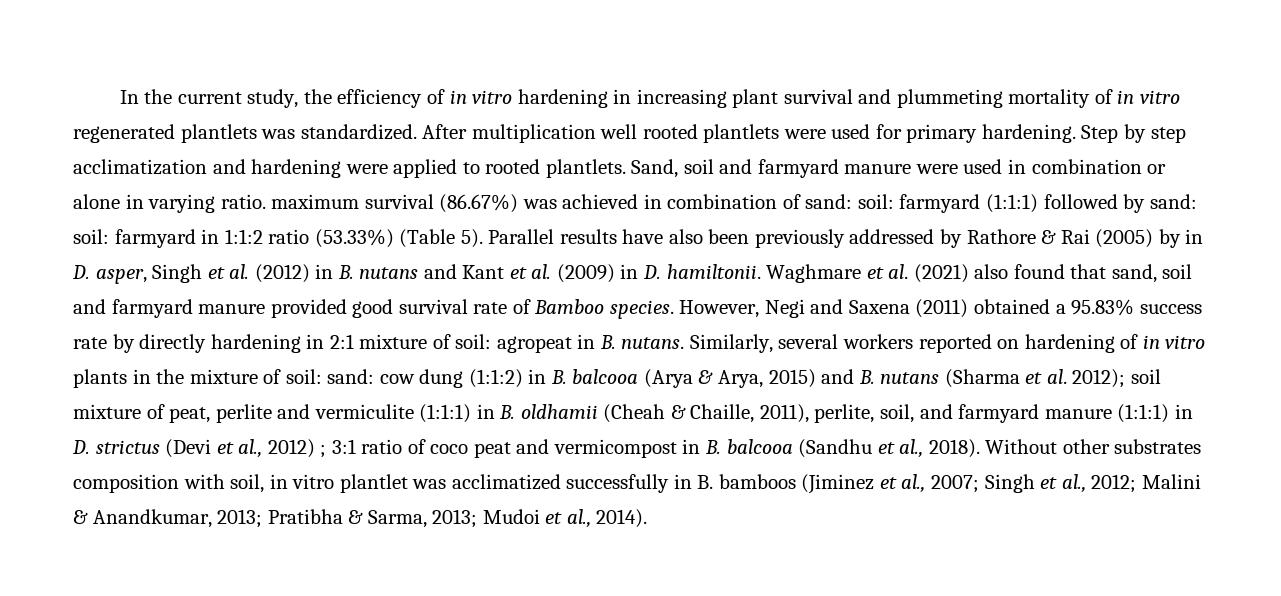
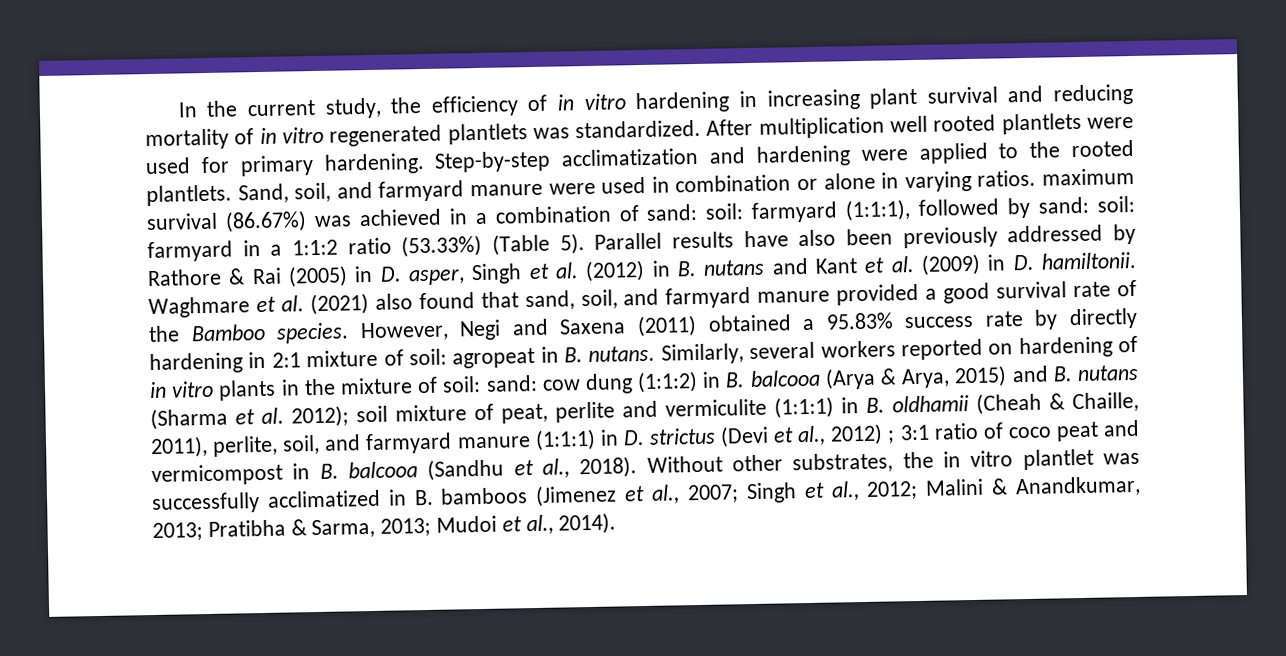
[896,89,1003,108] plummeting -> [1053,83,1133,106] reducing
[1081,124,1186,143] Step by step -> [434,150,552,173] Step-by-step
(480, 168) none -> [1029,141,1061,158] the
[683,159,714,174] soil -> [294,182,332,203] soil,
[220,194,266,209] ratio. -> [977,169,1037,187] ratios.
(662, 201) none -> [474,212,488,225] a
[986,194,1039,213] (1:1:1) -> [845,199,912,222] (1:1:1),
(220, 236) none -> [270,244,283,256] a
[1158,229,1181,248] by -> (348, 276) none
[1162,264,1193,279] soil -> [580,289,618,310] soil,
(347, 308) none -> [925,288,938,300] a
(531, 306) none -> [148,325,180,343] the
[1114,439,1202,454] [73,474,265,493] substrates composition with soil, -> [792,451,934,474] substrates, the
[451,474,670,493] acclimatized successfully -> [151,489,381,515] successfully acclimatized
[801,474,875,494] (Jiminez -> [535,484,618,507] (Jimenez

